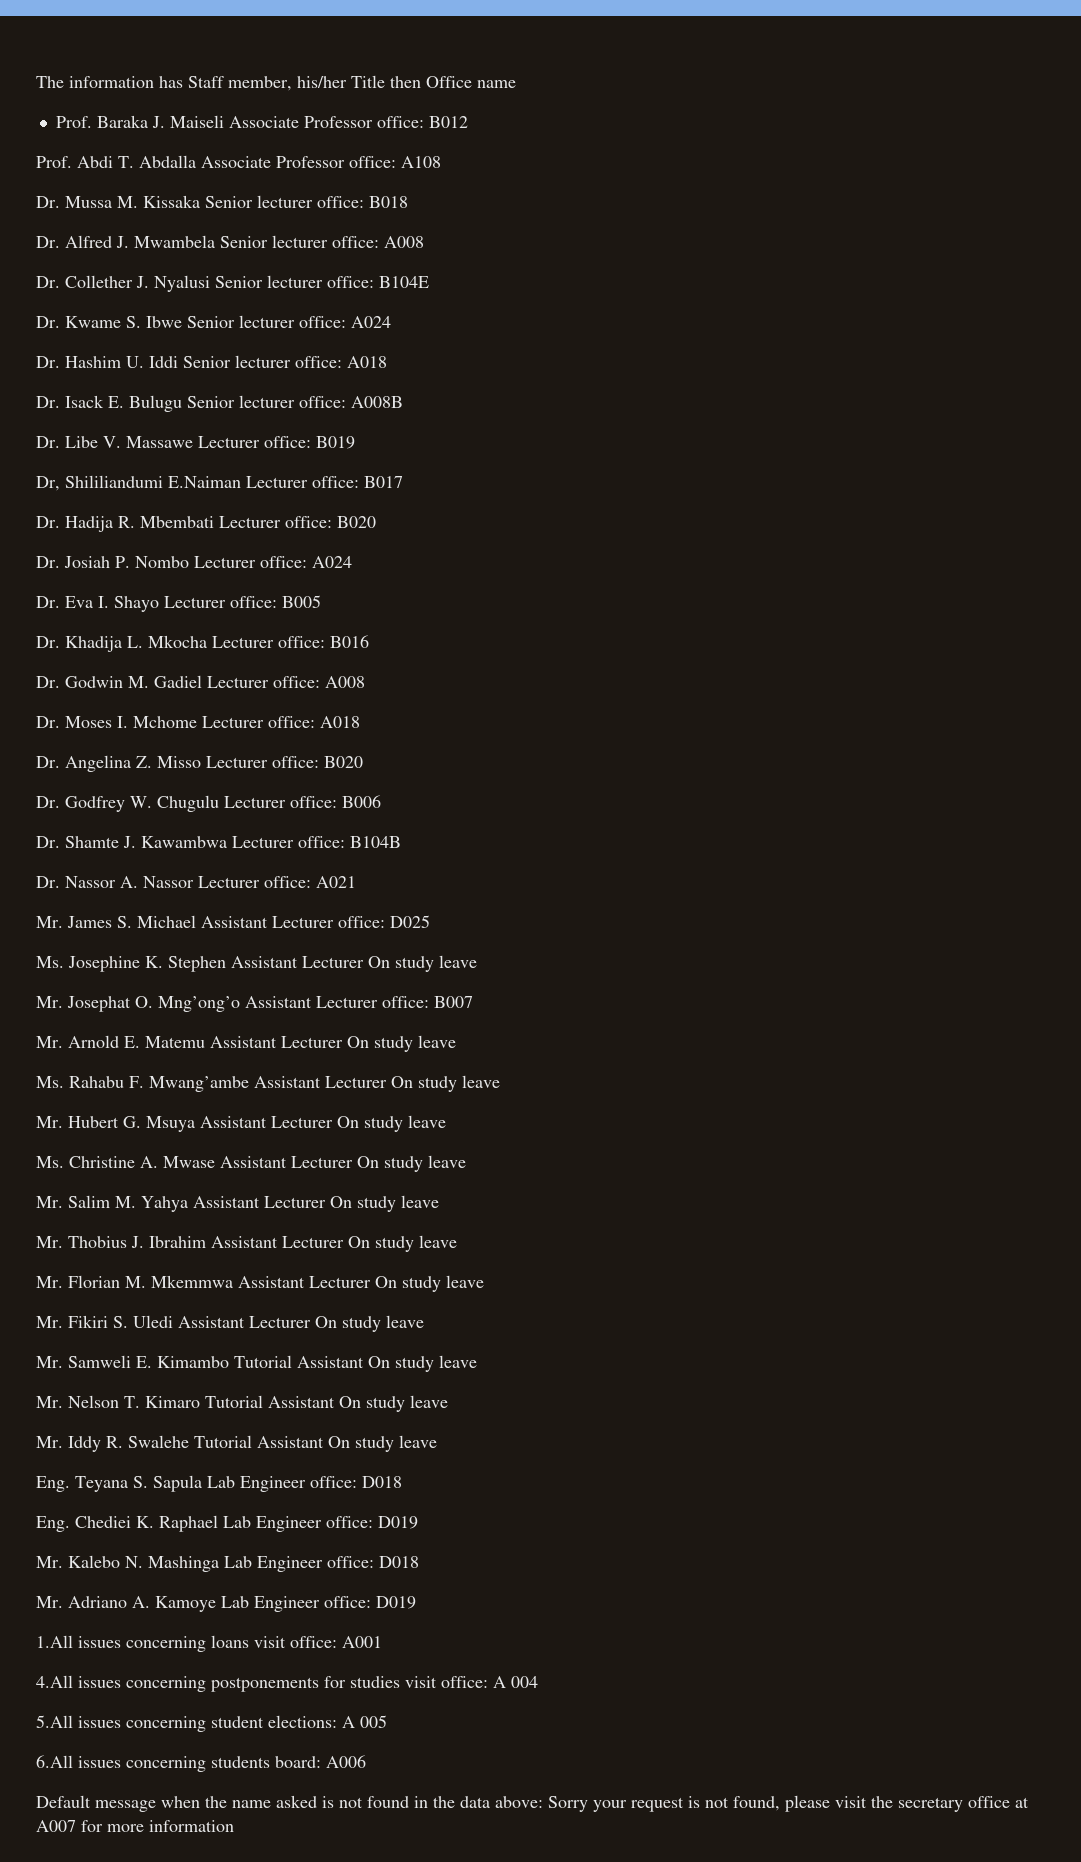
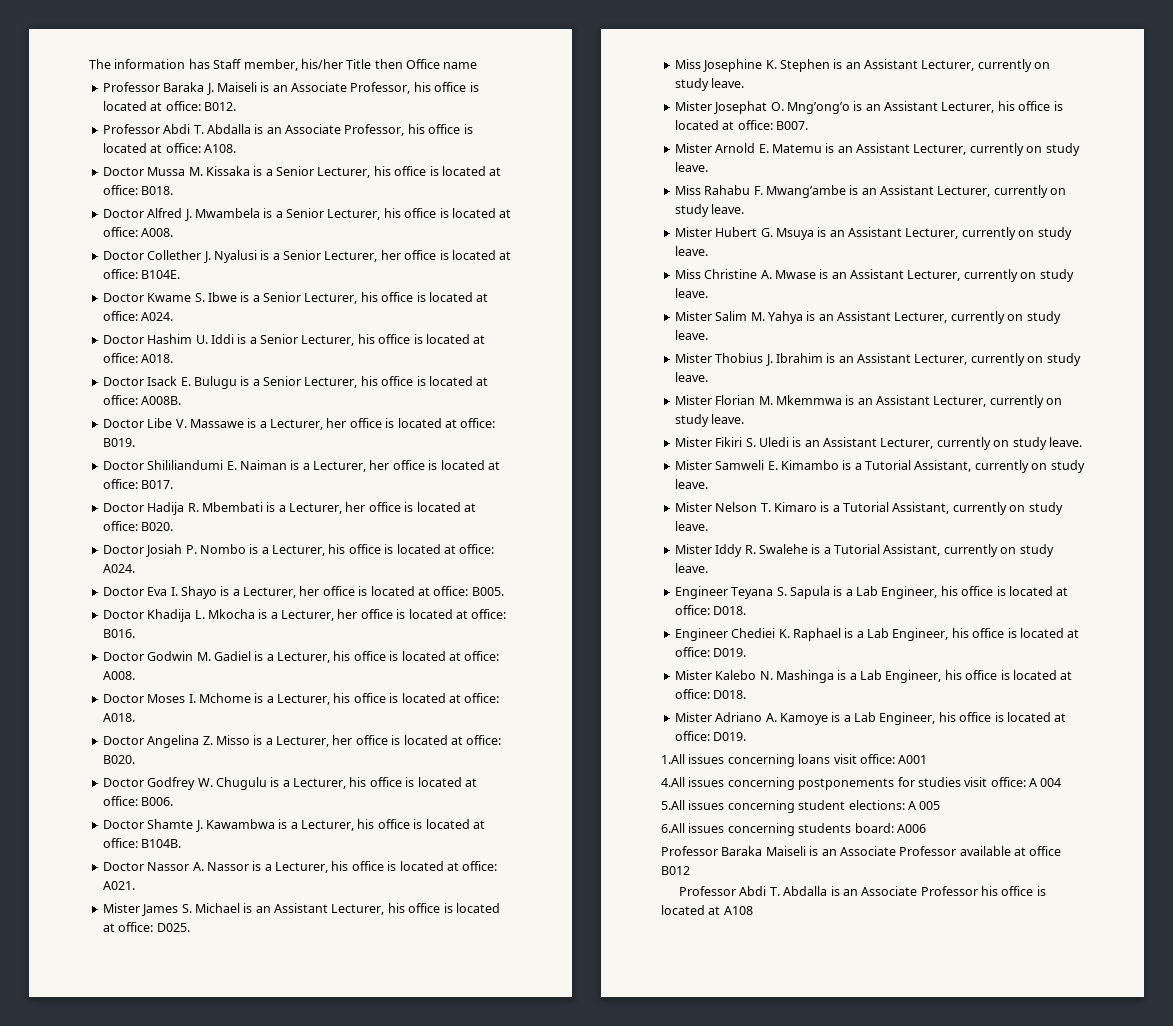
[55,116,92,128] Prof. -> [102,82,160,92] Professor
[228,116,468,128] [36,155,441,168] [36,195,408,208] [36,235,424,248] [36,275,429,292] [36,315,391,328] [36,355,387,368] [36,395,403,412] [36,436,355,449] [36,475,403,491] [36,516,376,532] [36,556,352,568] [36,595,321,612] [36,635,369,652] [36,675,365,688] [36,716,360,728] [36,755,363,772] [36,795,381,812] [36,836,401,848] [36,876,356,888] [36,915,430,928] [36,955,477,972] [36,996,473,1012] [36,1035,456,1052] [36,1075,500,1092] [36,1115,446,1132] [36,1155,466,1172] [36,1195,439,1212] [36,1235,457,1252] [36,1275,484,1292] [36,1315,424,1332] [36,1355,477,1372] [36,1395,448,1412] [36,1435,437,1452] [36,1475,402,1492] [36,1515,418,1532] [36,1555,419,1572] [36,1596,416,1612] Associate Professor office: B012 // Prof. Abdi T. Abdalla Associate Professor office: A108 // Dr. Mussa M. Kissaka Senior lecturer office: B018 // Dr. Alfred J. Mwambela Senior lecturer office: A008 // Dr. Collether J. Nyalusi Senior lecturer office: B104E // Dr. Kwame S. Ibwe Senior lecturer office: A024 // Dr. Hashim U. Iddi Senior lecturer office: A018 // Dr. Isack E. Bulugu Senior lecturer office: A008B // Dr. Libe V. Massawe Lecturer office: B019 // Dr, Shililiandumi E.Naiman Lecturer office: B017 // Dr. Hadija R. Mbembati Lecturer office: B020 // Dr. Josiah P. Nombo Lecturer office: A024 // Dr. Eva I. Shayo Lecturer office: B005 // Dr. Khadija L. Mkocha Lecturer office: B016 // Dr. Godwin M. Gadiel Lecturer office: A008 // Dr. Moses I. Mchome Lecturer office: A018 // Dr. Angelina Z. Misso Lecturer office: B020 // Dr. Godfrey W. Chugulu Lecturer office: B006 // Dr. Shamte J. Kawambwa Lecturer office: B104B // Dr. Nassor A. Nassor Lecturer office: A021 // Mr. James S. Michael Assistant Lecturer office: D025 // Ms. Josephine K. Stephen Assistant Lecturer On study leave // Mr. Josephat O. Mng’ong’o Assistant Lecturer office: B007 // Mr. Arnold E. Matemu Assistant Lecturer On study leave // Ms. Rahabu F. Mwang’ambe Assistant Lecturer On study leave // Mr. Hubert G. Msuya Assistant Lecturer On study leave // Ms. Christine A. Mwase Assistant Lecturer On study leave // Mr. Salim M. Yahya Assistant Lecturer On study leave // Mr. Thobius J. Ibrahim Assistant Lecturer On study leave // Mr. Florian M. Mkemmwa Assistant Lecturer On study leave // Mr. Fikiri S. Uledi Assistant Lecturer On study leave // Mr. Samweli E. Kimambo Tutorial Assistant On study leave // Mr. Nelson T. Kimaro Tutorial Assistant On study leave // Mr. Iddy R. Swalehe Tutorial Assistant On study leave // Eng. Teyana S. Sapula Lab Engineer office: D018 // Eng. Chediei K. Raphael Lab Engineer office: D019 // Mr. Kalebo N. Mashinga Lab Engineer office: D018 // Mr. Adriano A. Kamoye Lab Engineer office: D019 -> [260,82,479,94] [102,101,236,111] [102,124,473,136] [102,143,236,153] [102,166,502,178] [102,185,174,195] [102,208,512,221] [102,227,174,237] [102,250,512,263] [102,269,181,279] [102,292,489,304] [102,311,174,321] [102,334,486,346] [102,353,174,363] [102,376,489,389] [102,395,182,405] [102,418,496,430] [102,438,135,447] [102,460,500,472] [102,479,174,489] [102,502,476,515] [102,521,174,531] [102,544,495,557] [102,564,135,573] [102,586,504,599] [102,609,507,622] [102,629,135,638] [102,651,500,663] [102,671,135,680] [102,693,500,705] [102,713,135,722] [102,735,502,748] [102,755,135,764] [102,777,477,790] [102,796,174,806] [102,819,485,832] [102,838,182,848] [102,861,498,873] [102,881,135,890] [102,903,500,916] [102,922,190,932] [674,59,1051,72] [674,78,745,91] [674,101,1063,114] [674,120,808,130] [674,143,1080,156] [674,162,708,172] [674,185,1067,198] [674,204,745,217] [674,227,1072,240] [674,246,708,256] [674,269,1074,282] [674,288,708,298] [674,311,1061,324] [674,330,708,340] [674,353,1081,366] [674,372,708,382] [674,395,1063,408] [674,414,745,427] [674,437,1082,450] [674,460,1085,473] [674,479,708,489] [674,502,1063,515] [674,521,708,531] [674,544,1054,557] [674,563,708,573] [674,586,1069,599] [674,605,747,615] [674,628,1080,641] [674,647,747,657] [674,670,1073,683] [674,689,747,699] [674,712,1067,725] [674,731,747,741] is an Associate Professor, his office is located at office: B012. // Professor Abdi T. Abdalla is an Associate Professor, his office is located at office: A108. // Doctor Mussa M. Kissaka is a Senior Lecturer, his office is located at office: B018. // Doctor Alfred J. Mwambela is a Senior Lecturer, his office is located at office: A008. // Doctor Collether J. Nyalusi is a Senior Lecturer, her office is located at office: B104E. // Doctor Kwame S. Ibwe is a Senior Lecturer, his office is located at office: A024. // Doctor Hashim U. Iddi is a Senior Lecturer, his office is located at office: A018. // Doctor Isack E. Bulugu is a Senior Lecturer, his office is located at office: A008B. // Doctor Libe V. Massawe is a Lecturer, her office is located at office: B019. // Doctor Shililiandumi E. Naiman is a Lecturer, her office is located at office: B017. // Doctor Hadija R. Mbembati is a Lecturer, her office is located at office: B020. // Doctor Josiah P. Nombo is a Lecturer, his office is located at office: A024. // Doctor Eva I. Shayo is a Lecturer, her office is located at office: B005. // Doctor Khadija L. Mkocha is a Lecturer, her office is located at office: B016. // Doctor Godwin M. Gadiel is a Lecturer, his office is located at office: A008. // Doctor Moses I. Mchome is a Lecturer, his office is located at office: A018. // Doctor Angelina Z. Misso is a Lecturer, her office is located at office: B020. // Doctor Godfrey W. Chugulu is a Lecturer, his office is located at office: B006. // Doctor Shamte J. Kawambwa is a Lecturer, his office is located at office: B104B. // Doctor Nassor A. Nassor is a Lecturer, his office is located at office: A021. // Mister James S. Michael is an Assistant Lecturer, his office is located at office: D025. // Miss Josephine K. Stephen is an Assistant Lecturer, currently on study leave. // Mister Josephat O. Mng’ong’o is an Assistant Lecturer, his office is located at office: B007. // Mister Arnold E. Matemu is an Assistant Lecturer, currently on study leave. // Miss Rahabu F. Mwang’ambe is an Assistant Lecturer, currently on study leave. // Mister Hubert G. Msuya is an Assistant Lecturer, currently on study leave. // Miss Christine A. Mwase is an Assistant Lecturer, currently on study leave. // Mister Salim M. Yahya is an Assistant Lecturer, currently on study leave. // Mister Thobius J. Ibrahim is an Assistant Lecturer, currently on study leave. // Mister Florian M. Mkemmwa is an Assistant Lecturer, currently on study leave. // Mister Fikiri S. Uledi is an Assistant Lecturer, currently on study leave. // Mister Samweli E. Kimambo is a Tutorial Assistant, currently on study leave. // Mister Nelson T. Kimaro is a Tutorial Assistant, currently on study leave. // Mister Iddy R. Swalehe is a Tutorial Assistant, currently on study leave. // Engineer Teyana S. Sapula is a Lab Engineer, his office is located at office: D018. // Engineer Chediei K. Raphael is a Lab Engineer, his office is located at office: D019. // Mister Kalebo N. Mashinga is a Lab Engineer, his office is located at office: D018. // Mister Adriano A. Kamoye is a Lab Engineer, his office is located at office: D019.
[36,1795,1029,1812] [36,1820,234,1832] Default message when the name asked is not found in the data above: Sorry your request is not found, please visit the secretary office at A007 for more information -> [661,846,1062,856] [661,866,690,875] [679,886,1046,896] [661,905,753,915] Professor Baraka Maiseli is an Associate Professor available at office B012 // Professor Abdi T. Abdalla is an Associate Professor his office is located at A108

